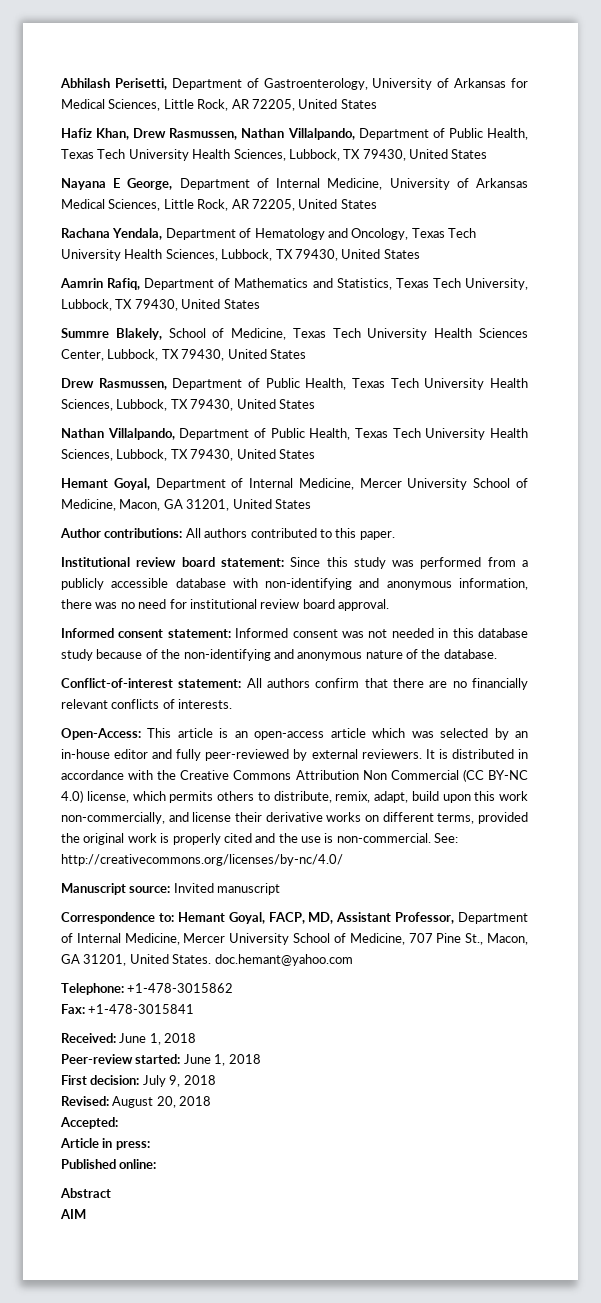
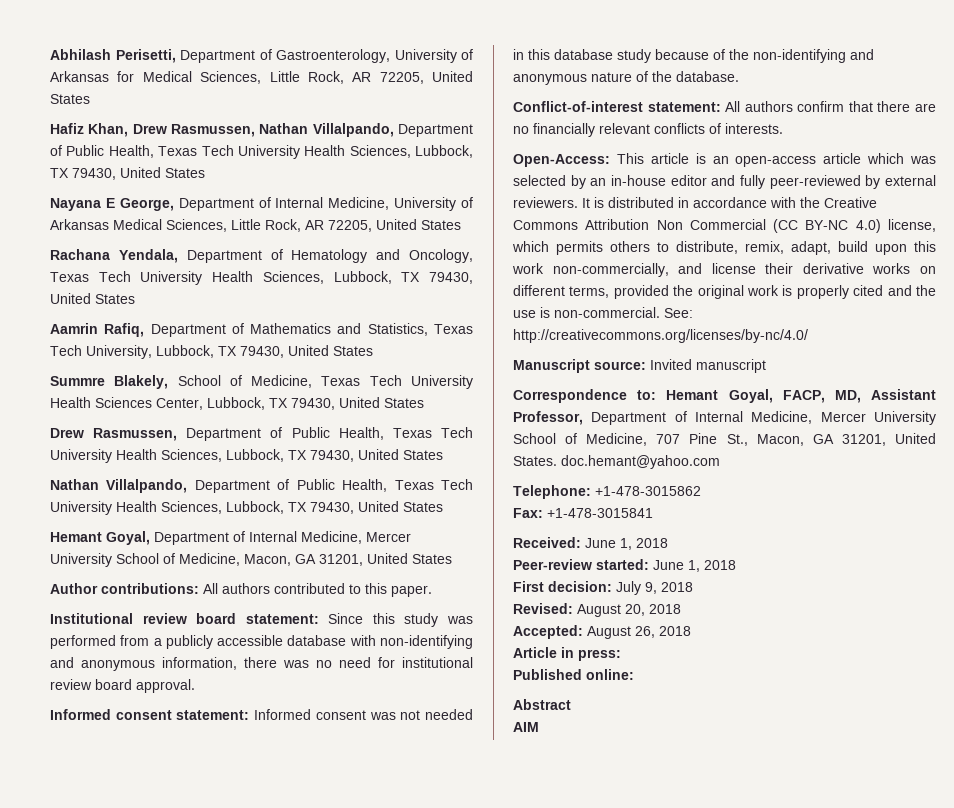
(118, 1123) none -> [587,626,691,639] August 26, 2018

